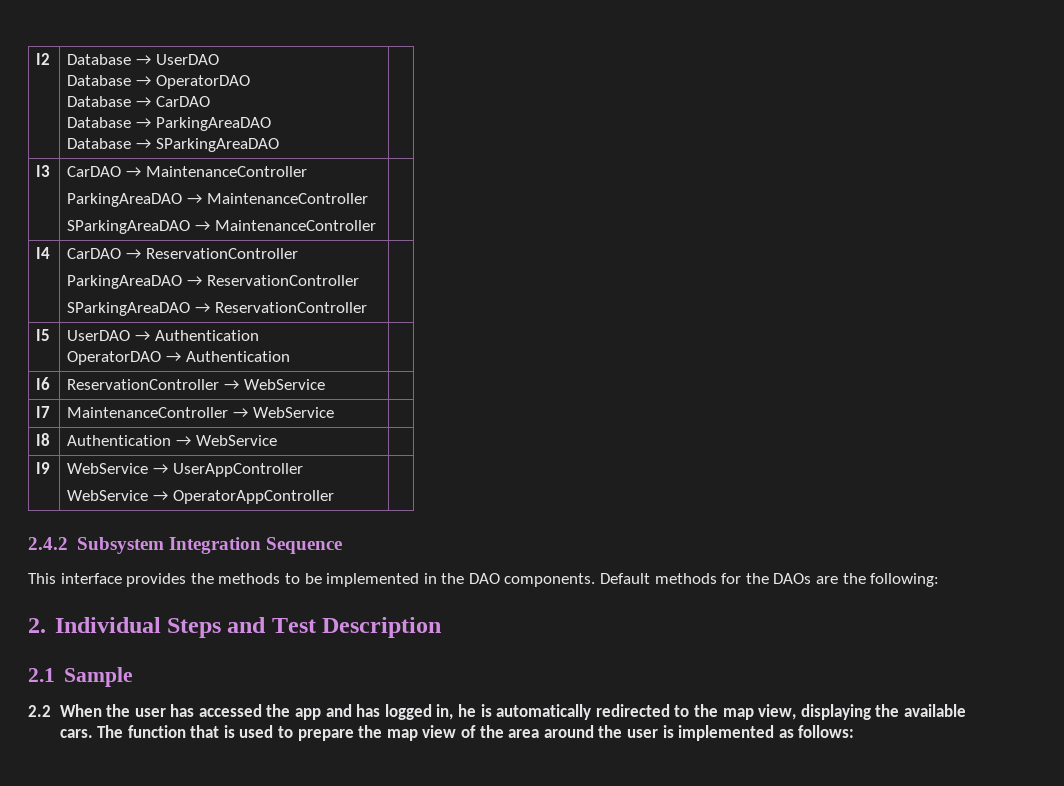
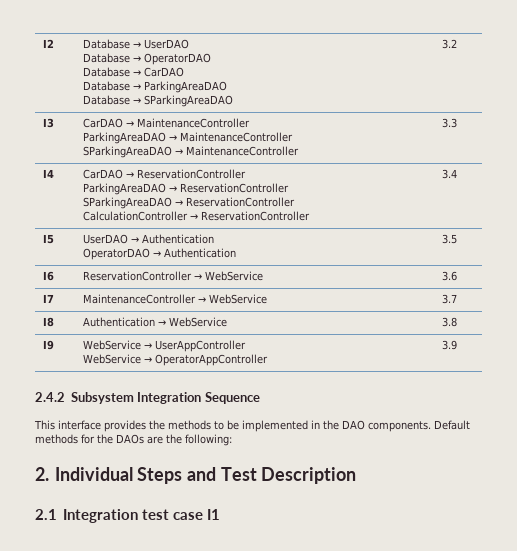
(279, 145) none -> [441,39,457,49] 3.2
(376, 225) none -> [441,118,457,128] 3.3
(367, 307) | -> [82,211,310,221] [441,169,457,179] // CalculationController → ReservationController | 3.4
(290, 356) none -> [441,234,457,244] 3.5
(325, 384) none -> [441,271,457,281] 3.6
(334, 412) none -> [441,294,457,304] 3.7
(277, 440) none -> [441,317,457,327] 3.8
(334, 497) none -> [441,340,457,350] 3.9
[63,667,133,687] [28,704,966,720] [59,725,855,741] Sample // 2.2 When the user has accessed the app and has logged in, he is automatically redirected to the map view, displaying the available cars. The function that is used to prepare the map view of the area around the user is implemented as follows: -> [62,509,220,523] Integration test case I1

